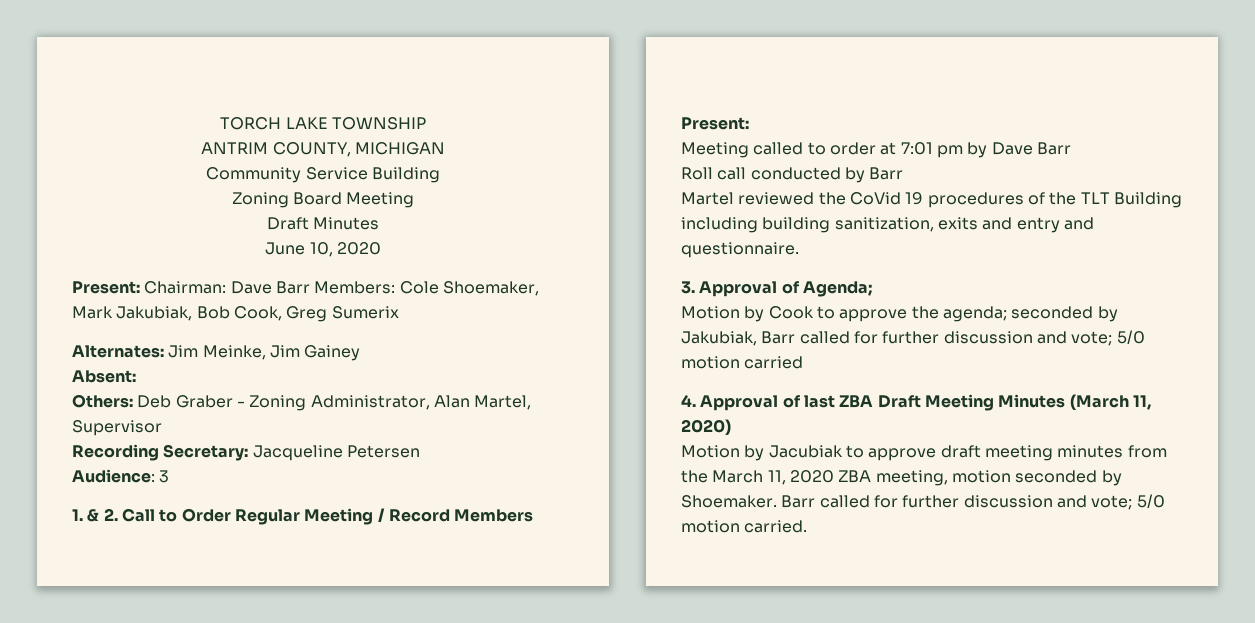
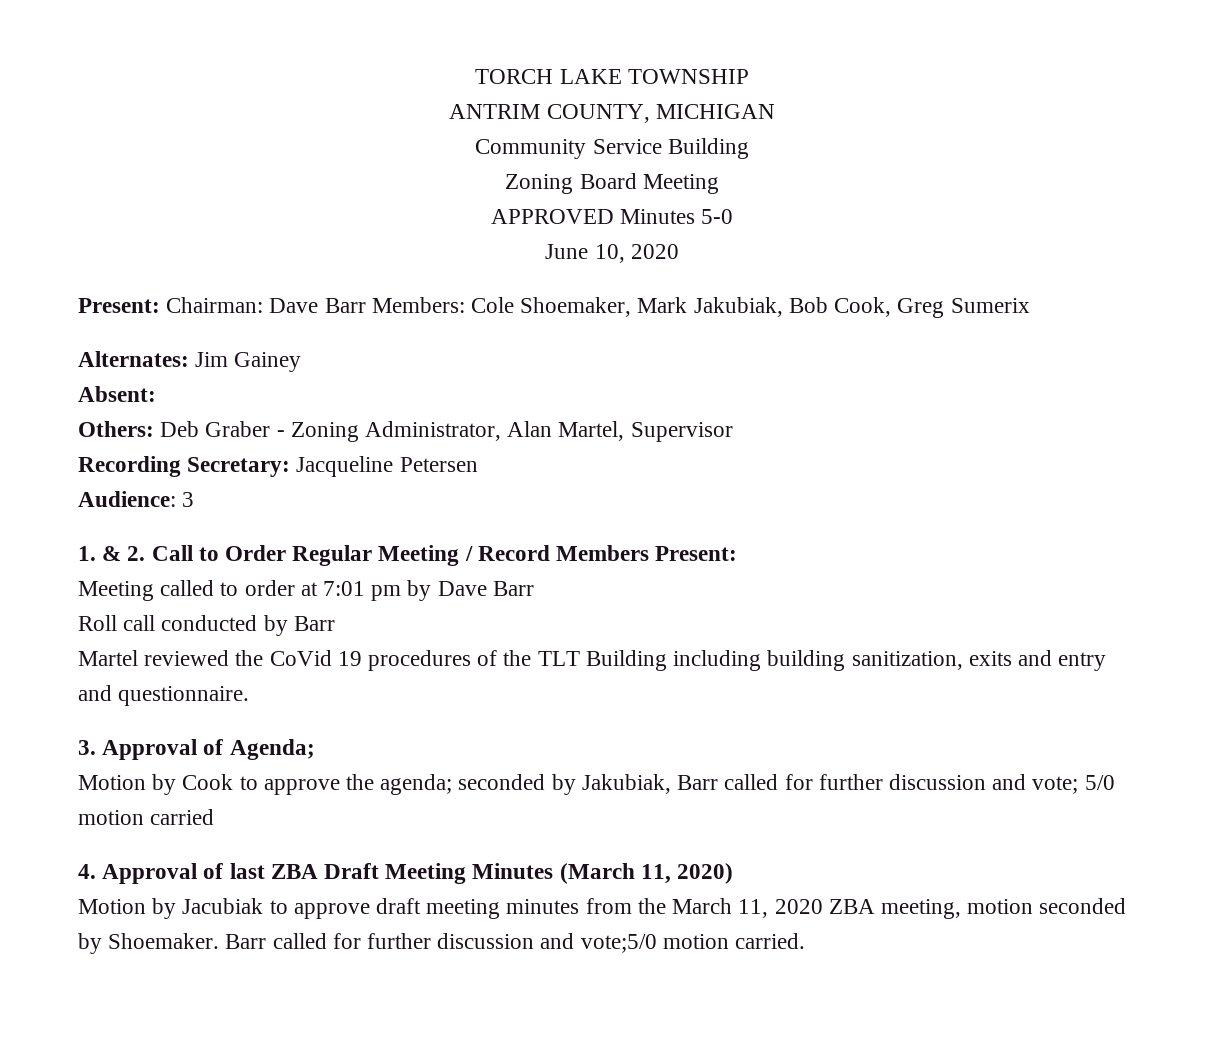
[266,217,380,230] Draft Minutes -> [490,209,734,224] APPROVED Minutes 5-0
[202,345,300,360] Meinke, Jim -> (229, 359) none
[1091,494,1165,510] vote; 5/0 -> [580,934,657,953] vote;5/0

